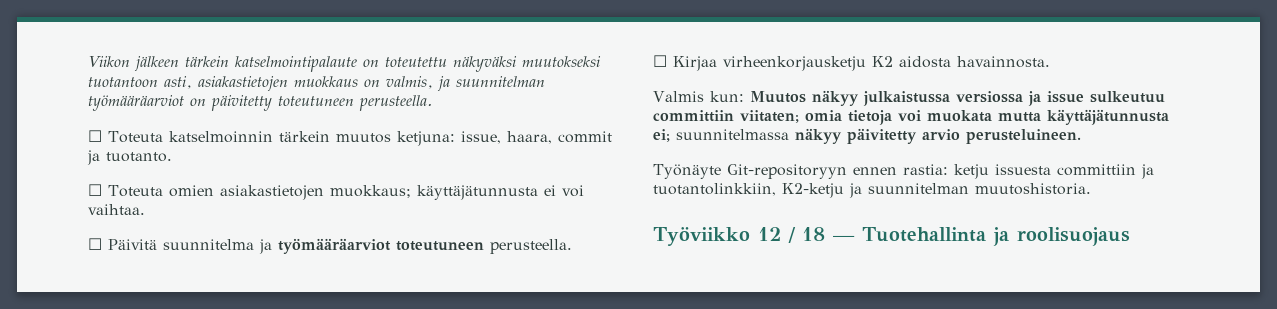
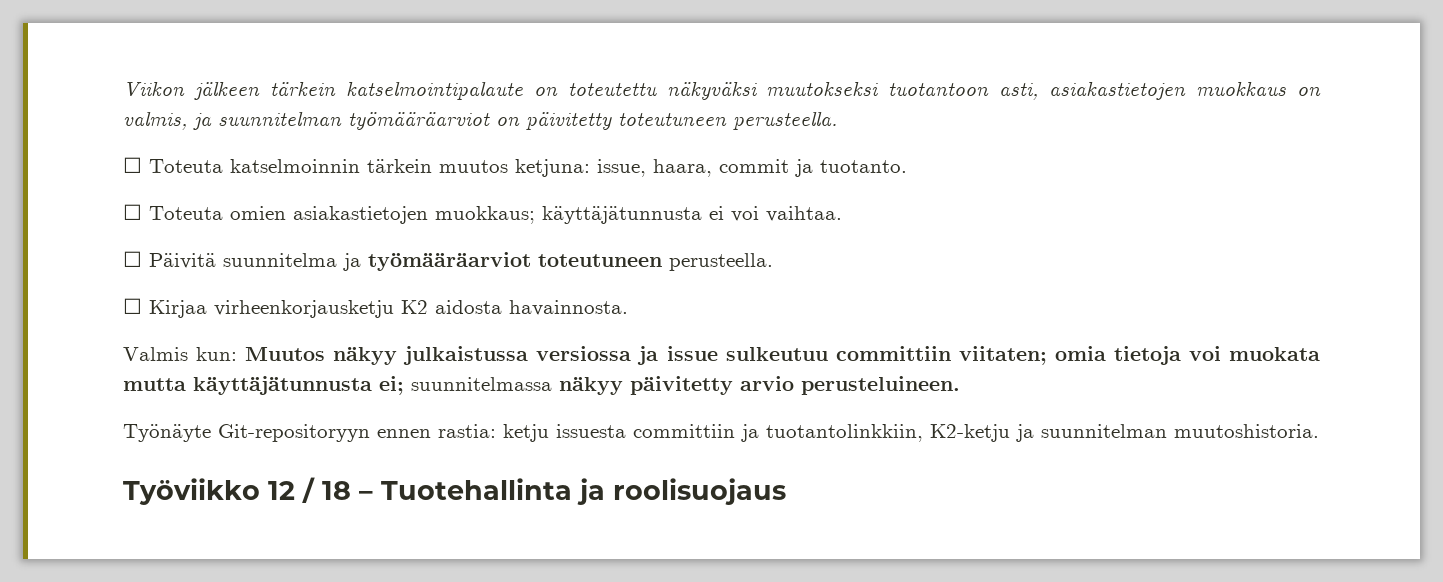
[832,235,855,241] — -> [359,491,373,500] –

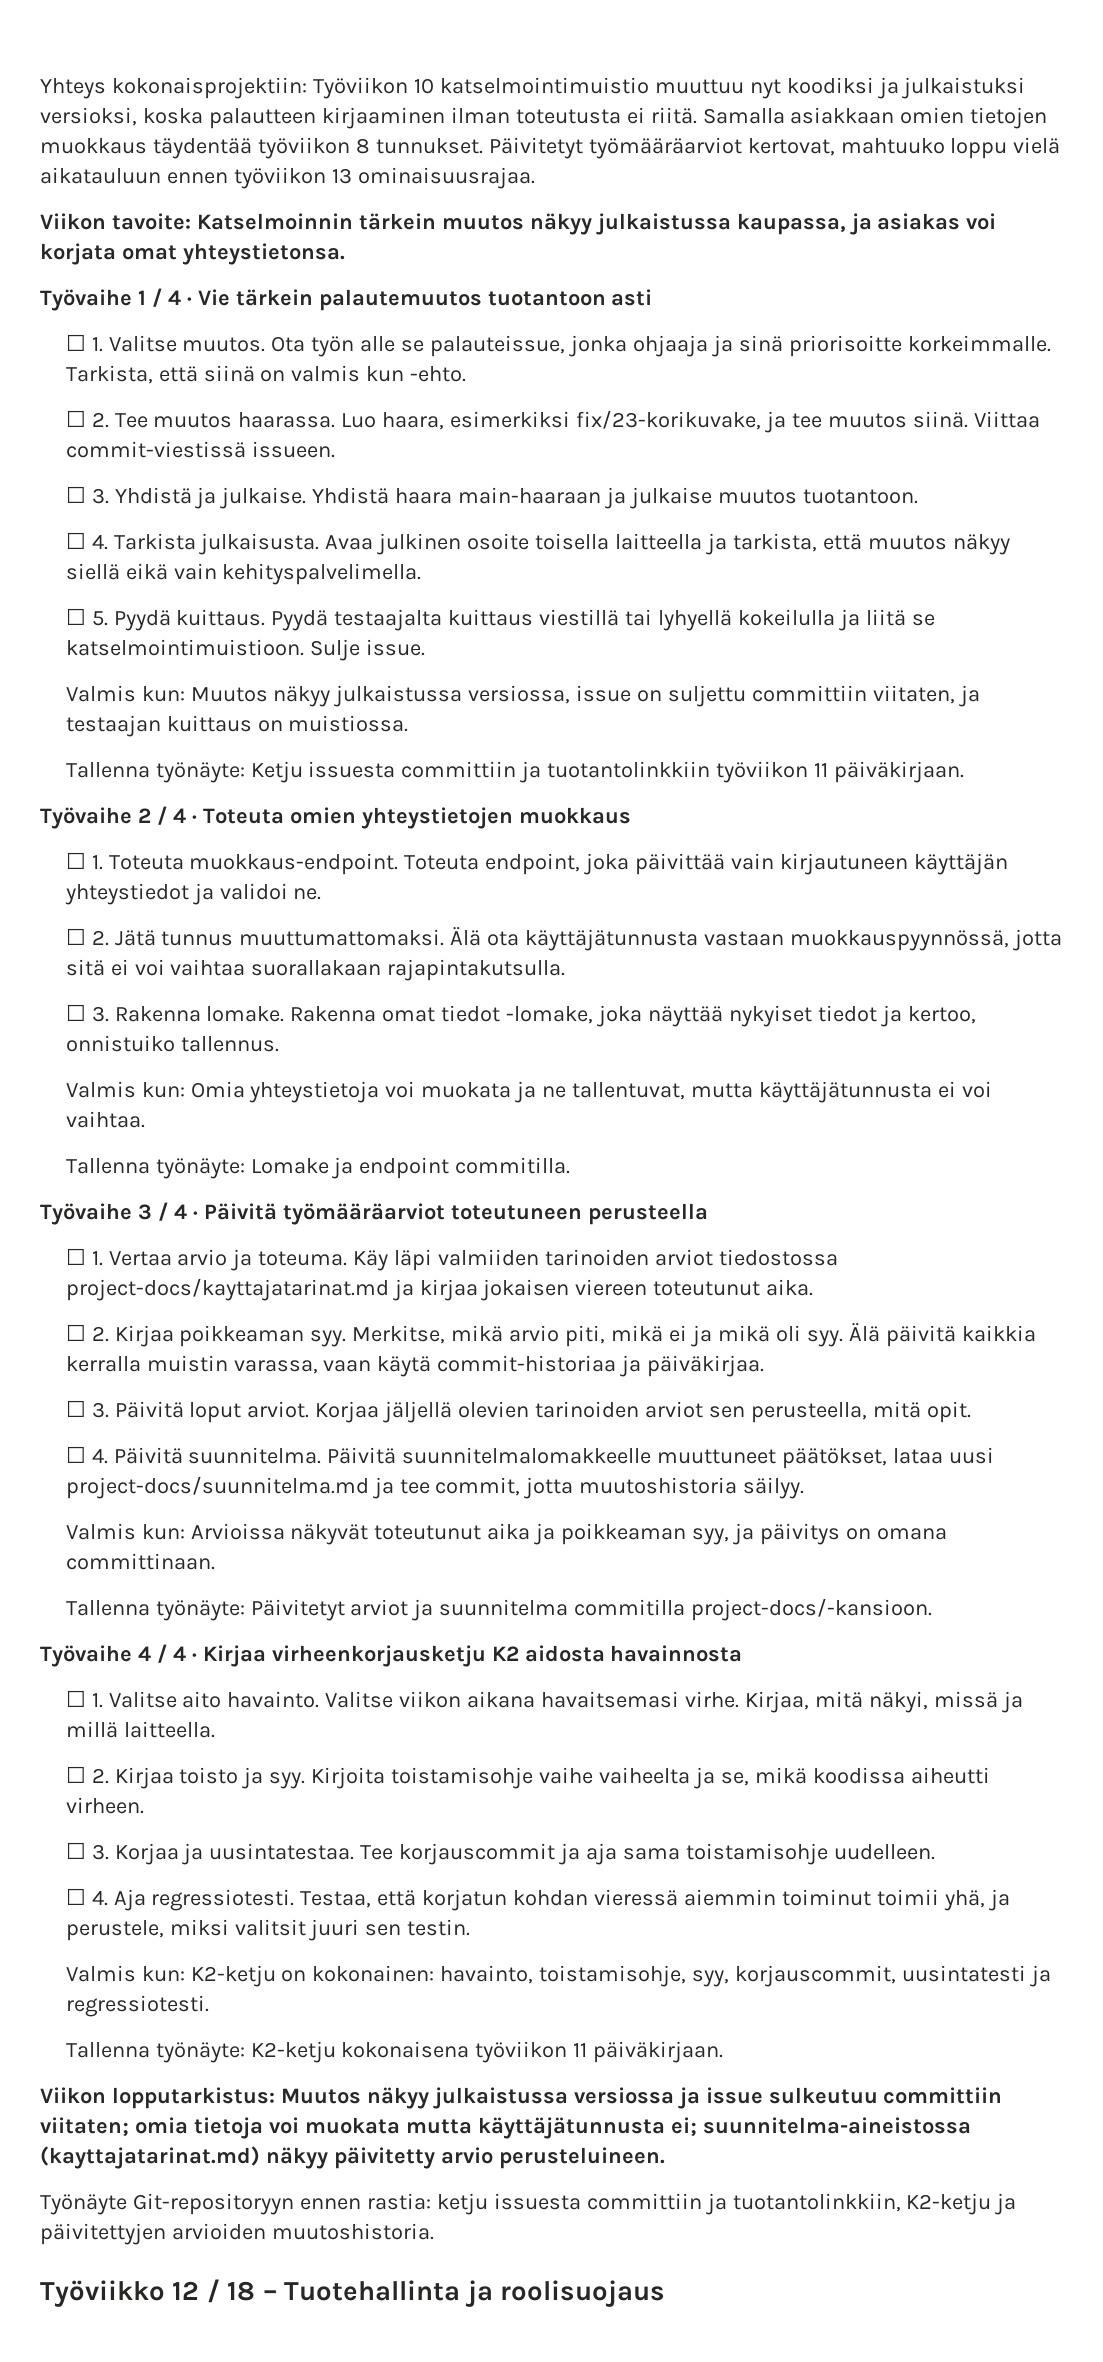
[123,81,1321,100] [123,111,837,130] [123,157,907,177] [123,204,842,224] [123,251,361,271] Viikon jälkeen tärkein katselmointipalaute on toteutettu näkyväksi muutokseksi tuotantoon asti, asiakastietojen muokkaus on valmis, ja suunnitelman työmääräarviot on päivitetty toteutuneen perusteella. // ☐ Toteuta katselmoinnin tärkein muutos ketjuna: issue, haara, commit ja tuotanto. // ☐ Toteuta omien asiakastietojen muokkaus; käyttäjätunnusta ei voi vaihtaa. // ☐ Päivitä suunnitelma ja -> [40,77,1026,99] [40,107,1048,129] [40,137,1061,159] [40,167,535,189] [40,213,997,235] [40,243,345,265] [40,288,653,311] [65,334,1051,357] [65,365,467,384] [65,410,1040,433] [65,441,335,458] [65,486,919,509] [65,532,1010,555] [65,563,422,585] [65,608,935,631] [65,639,425,661] [65,685,981,707] [65,715,409,737] [65,761,965,783] [40,806,631,829] [65,852,1009,875] [64,883,322,905] [65,926,1063,951] [65,959,566,981] [65,1004,976,1027] [65,1035,279,1052] [65,1081,992,1103] [65,1111,145,1128] [65,1157,571,1179] [40,1202,277,1225] Yhteys kokonaisprojektiin: Työviikon 10 katselmointimuistio muuttuu nyt koodiksi ja julkaistuksi versioksi, koska palautteen kirjaaminen ilman toteutusta ei riitä. Samalla asiakkaan omien tietojen muokkaus täydentää työviikon 8 tunnukset. Päivitetyt työmääräarviot kertovat, mahtuuko loppu vielä aikatauluun ennen työviikon 13 ominaisuusrajaa. // Viikon tavoite: Katselmoinnin tärkein muutos näkyy julkaistussa kaupassa, ja asiakas voi korjata omat yhteystietonsa. // Työvaihe 1 / 4 · Vie tärkein palautemuutos tuotantoon asti // ☐ 1. Valitse muutos. Ota työn alle se palauteissue, jonka ohjaaja ja sinä priorisoitte korkeimmalle. Tarkista, että siinä on valmis kun -ehto. // ☐ 2. Tee muutos haarassa. Luo haara, esimerkiksi fix/23-korikuvake, ja tee muutos siinä. Viittaa commit-viestissä issueen. // ☐ 3. Yhdistä ja julkaise. Yhdistä haara main-haaraan ja julkaise muutos tuotantoon. // ☐ 4. Tarkista julkaisusta. Avaa julkinen osoite toisella laitteella ja tarkista, että muutos näkyy siellä eikä vain kehityspalvelimella. // ☐ 5. Pyydä kuittaus. Pyydä testaajalta kuittaus viestillä tai lyhyellä kokeilulla ja liitä se katselmointimuistioon. Sulje issue. // Valmis kun: Muutos näkyy julkaistussa versiossa, issue on suljettu committiin viitaten, ja testaajan kuittaus on muistiossa. // Tallenna työnäyte: Ketju issuesta committiin ja tuotantolinkkiin työviikon 11 päiväkirjaan. // Työvaihe 2 / 4 · Toteuta omien yhteystietojen muokkaus // ☐ 1. Toteuta muokkaus-endpoint. Toteuta endpoint, joka päivittää vain kirjautuneen käyttäjän yhteystiedot ja validoi ne. // ☐ 2. Jätä tunnus muuttumattomaksi. Älä ota käyttäjätunnusta vastaan muokkauspyynnössä, jotta sitä ei voi vaihtaa suorallakaan rajapintakutsulla. // ☐ 3. Rakenna lomake. Rakenna omat tiedot -lomake, joka näyttää nykyiset tiedot ja kertoo, onnistuiko tallennus. // Valmis kun: Omia yhteystietoja voi muokata ja ne tallentuvat, mutta käyttäjätunnusta ei voi vaihtaa. // Tallenna työnäyte: Lomake ja endpoint commitilla. // Työvaihe 3 / 4 · Päivitä
[669,253,773,271] [123,298,628,318] [123,347,238,361] perusteella. // ☐ Kirjaa virheenkorjausketju K2 aidosta havainnosta. // Valmis kun: -> [587,1203,708,1225] [65,1248,839,1271] [65,1278,814,1301] [65,1322,1036,1347] [65,1355,765,1377] [65,1400,971,1423] [65,1446,995,1469] [65,1476,805,1499] [65,1523,947,1545] [65,1553,215,1570] [65,1598,933,1621] [40,1644,743,1667] [65,1690,1023,1713] [65,1721,215,1738] [65,1766,990,1789] [65,1797,144,1814] [65,1842,936,1865] [65,1888,1010,1911] [65,1919,471,1941] [65,1965,1052,1987] [65,1995,209,2017] [65,2041,724,2063] [40,2087,275,2109] perusteella // ☐ 1. Vertaa arvio ja toteuma. Käy läpi valmiiden tarinoiden arviot tiedostossa project-docs/kayttajatarinat.md ja kirjaa jokaisen viereen toteutunut aika. // ☐ 2. Kirjaa poikkeaman syy. Merkitse, mikä arvio piti, mikä ei ja mikä oli syy. Älä päivitä kaikkia kerralla muistin varassa, vaan käytä commit-historiaa ja päiväkirjaa. // ☐ 3. Päivitä loput arviot. Korjaa jäljellä olevien tarinoiden arviot sen perusteella, mitä opit. // ☐ 4. Päivitä suunnitelma. Päivitä suunnitelmalomakkeelle muuttuneet päätökset, lataa uusi project-docs/suunnitelma.md ja tee commit, jotta muutoshistoria säilyy. // Valmis kun: Arvioissa näkyvät toteutunut aika ja poikkeaman syy, ja päivitys on omana committinaan. // Tallenna työnäyte: Päivitetyt arviot ja suunnitelma commitilla project-docs/-kansioon. // Työvaihe 4 / 4 · Kirjaa virheenkorjausketju K2 aidosta havainnosta // ☐ 1. Valitse aito havainto. Valitse viikon aikana havaitsemasi virhe. Kirjaa, mitä näkyi, missä ja millä laitteella. // ☐ 2. Kirjaa toisto ja syy. Kirjoita toistamisohje vaihe vaiheelta ja se, mikä koodissa aiheutti virheen. // ☐ 3. Korjaa ja uusintatestaa. Tee korjauscommit ja aja sama toistamisohje uudelleen. // ☐ 4. Aja regressiotesti. Testaa, että korjatun kohdan vieressä aiemmin toiminut toimii yhä, ja perustele, miksi valitsit juuri sen testin. // Valmis kun: K2-ketju on kokonainen: havainto, toistamisohje, syy, korjauscommit, uusintatesti ja regressiotesti. // Tallenna työnäyte: K2-ketju kokonaisena työviikon 11 päiväkirjaan. // Viikon lopputarkistus:
[411,377,552,391] suunnitelmassa -> [702,2117,971,2134] [40,2146,260,2169] suunnitelma-aineistossa (kayttajatarinat.md)
[1041,424,1167,438] suunnitelman -> [40,2223,266,2245] päivitettyjen arvioiden

